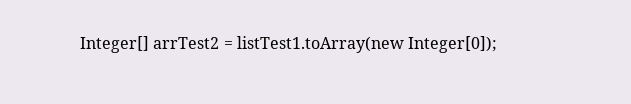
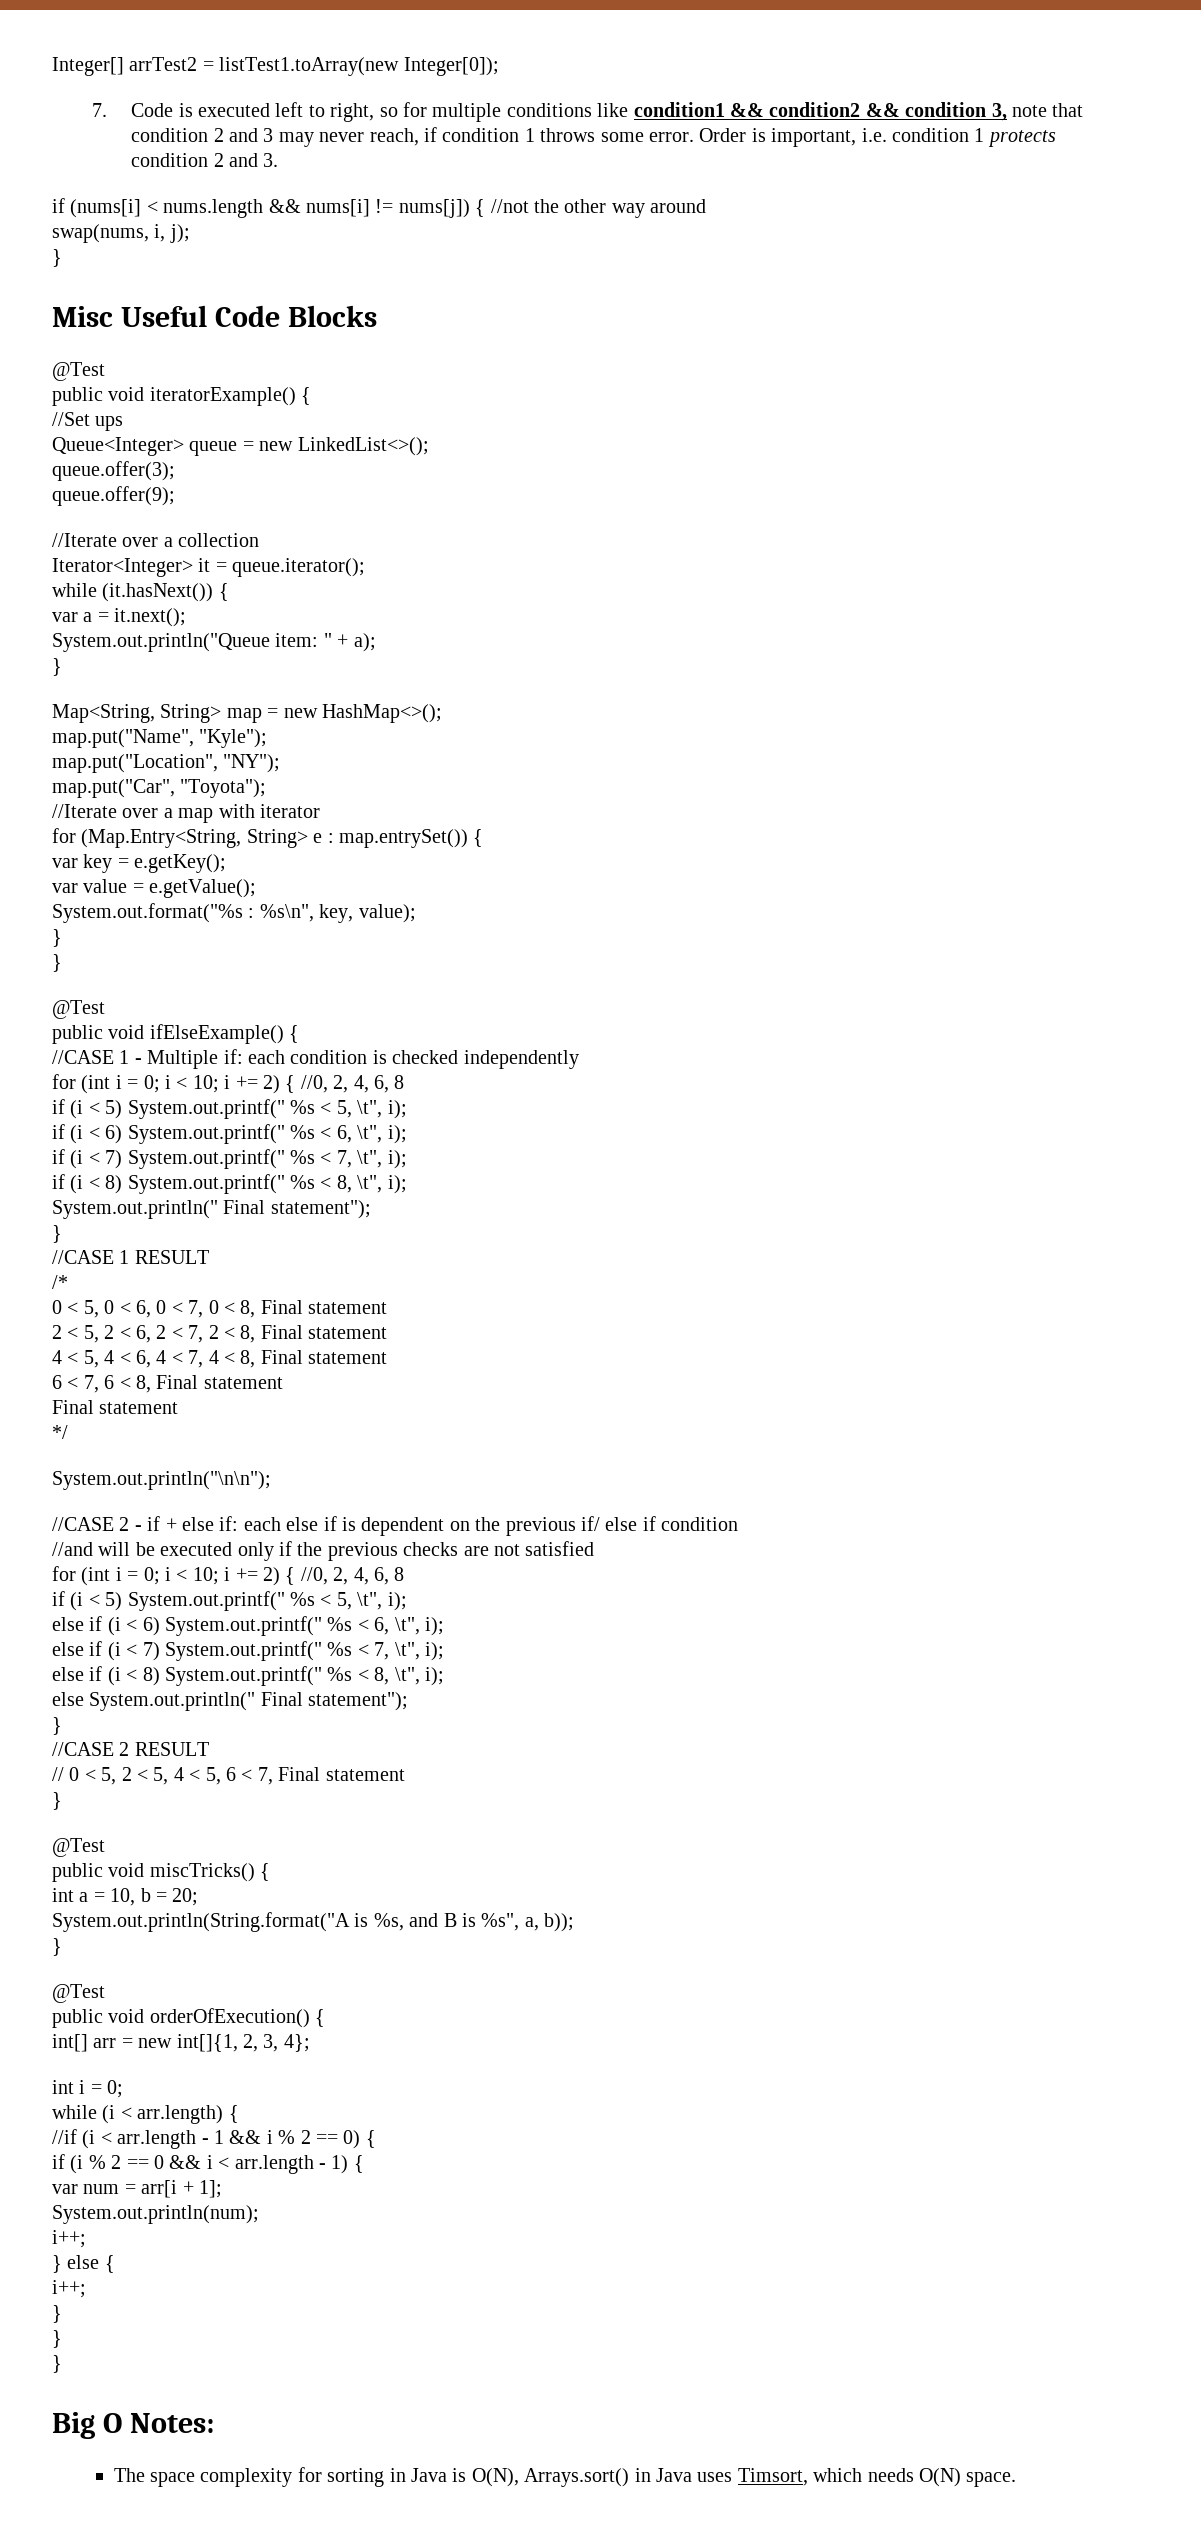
(498, 44) none -> [91,102,1084,122] [131,127,1056,147] [131,153,279,167] [52,198,707,218] [52,224,190,243] [52,249,62,267] [52,305,378,327] [52,362,105,381] [52,387,312,406] [52,412,124,431] [52,437,429,456] [52,461,175,481] [52,486,175,506] [52,533,260,547] [52,558,366,577] [52,583,229,602] [52,608,187,627] [52,633,376,652] [52,658,62,676] [52,704,442,723] [52,729,268,748] [52,754,281,773] [52,779,267,798] [52,804,320,823] [52,828,484,848] [52,854,227,873] [52,879,257,898] [52,903,416,923] [52,929,62,947] [52,954,62,972] [52,1000,105,1019] [52,1024,300,1044] [52,1049,579,1069] [52,1074,405,1094] [52,1099,407,1119] [52,1124,407,1144] [52,1149,407,1169] [52,1174,407,1194] [52,1200,371,1219] [52,1225,62,1243] [52,1250,209,1264] [52,1275,68,1289] [52,1300,388,1318] [52,1325,388,1343] [52,1350,388,1368] [52,1375,283,1393] [52,1400,179,1414] [52,1425,68,1439] [52,1471,271,1490] [52,1516,739,1536] [52,1541,595,1561] [52,1566,405,1586] [52,1591,407,1611] [52,1616,444,1636] [52,1641,444,1661] [52,1666,444,1686] [52,1692,409,1711] [52,1717,62,1735] [52,1742,209,1756] [52,1767,405,1785] [52,1792,62,1810] [52,1838,105,1857] [52,1863,271,1882] [52,1888,199,1906] [52,1912,575,1932] [52,1938,62,1956] [52,1984,105,2003] [52,2008,326,2028] [52,2034,310,2052] [52,2080,124,2098] [52,2105,239,2124] [52,2129,376,2149] [52,2154,364,2174] [52,2180,223,2198] [52,2205,259,2224] [52,2230,86,2248] [52,2255,115,2273] [52,2280,86,2298] [52,2305,62,2323] [52,2330,62,2348] [52,2355,62,2373] [52,2412,215,2439] [113,2467,1017,2487] // 7. Code is executed left to right, so for multiple conditions like condition1 && condition2 && condition 3, note that condition 2 and 3 may never reach, if condition 1 throws some error. Order is important, i.e. condition 1 protects condition 2 and 3. // if (nums[i] < nums.length && nums[i] != nums[j]) { //not the other way around // swap(nums, i, j); // } // Misc Useful Code Blocks // @Test // public void iteratorExample() { // //Set ups // Queue<Integer> queue = new LinkedList<>(); // queue.offer(3); // queue.offer(9); // //Iterate over a collection // Iterator<Integer> it = queue.iterator(); // while (it.hasNext()) { // var a = it.next(); // System.out.println("Queue item: " + a); // } // Map<String, String> map = new HashMap<>(); // map.put("Name", "Kyle"); // map.put("Location", "NY"); // map.put("Car", "Toyota"); // //Iterate over a map with iterator // for (Map.Entry<String, String> e : map.entrySet()) { // var key = e.getKey(); // var value = e.getValue(); // System.out.format("%s : %s\n", key, value); // } // } // @Test // public void ifElseExample() { // //CASE 1 - Multiple if: each condition is checked independently // for (int i = 0; i < 10; i += 2) { //0, 2, 4, 6, 8 // if (i < 5) System.out.printf(" %s < 5, \t", i); // if (i < 6) System.out.printf(" %s < 6, \t", i); // if (i < 7) System.out.printf(" %s < 7, \t", i); // if (i < 8) System.out.printf(" %s < 8, \t", i); // System.out.println(" Final statement"); // } // //CASE 1 RESULT // /* // 0 < 5, 0 < 6, 0 < 7, 0 < 8, Final statement // 2 < 5, 2 < 6, 2 < 7, 2 < 8, Final statement // 4 < 5, 4 < 6, 4 < 7, 4 < 8, Final statement // 6 < 7, 6 < 8, Final statement // Final statement // */ // System.out.println("\n\n"); // //CASE 2 - if + else if: each else if is dependent on the previous if/ else if condition // //and will be executed only if the previous checks are not satisfied // for (int i = 0; i < 10; i += 2) { //0, 2, 4, 6, 8 // if (i < 5) System.out.printf(" %s < 5, \t", i); // else if (i < 6) System.out.printf(" %s < 6, \t", i); // else if (i < 7) System.out.printf(" %s < 7, \t", i); // else if (i < 8) System.out.printf(" %s < 8, \t", i); // else System.out.println(" Final statement"); // } // //CASE 2 RESULT // // 0 < 5, 2 < 5, 4 < 5, 6 < 7, Final statement // } // @Test // public void miscTricks() { // int a = 10, b = 20; // System.out.println(String.format("A is %s, and B is %s", a, b)); // } // @Test // public void orderOfExecution() { // int[] arr = new int[]{1, 2, 3, 4}; // int i = 0; // while (i < arr.length) { // //if (i < arr.length - 1 && i % 2 == 0) { // if (i % 2 == 0 && i < arr.length - 1) { // var num = arr[i + 1]; // System.out.println(num); // i++; // } else { // i++; // } // } // } // Big O Notes: // The space complexity for sorting in Java is O(N), Arrays.sort() in Java uses Timsort, which needs O(N) space.

